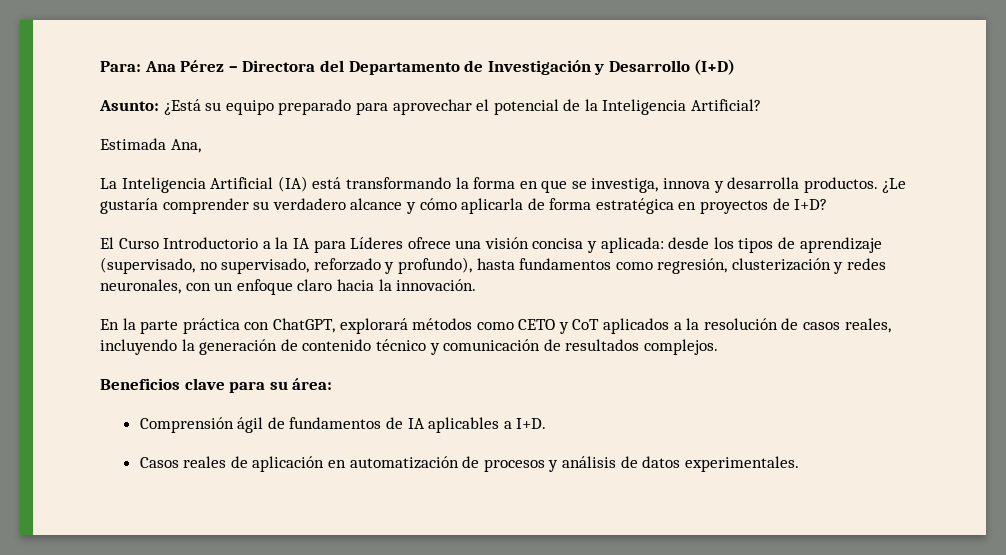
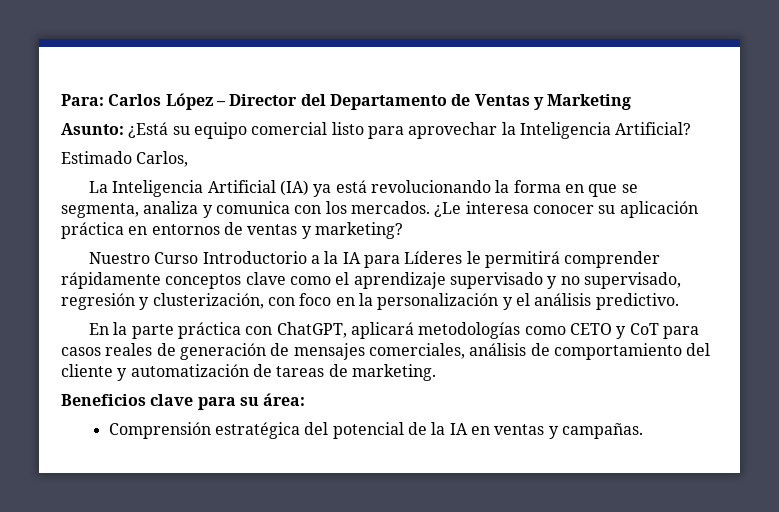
[144,59,736,75] [99,99,581,115] Ana Pérez – Directora del Departamento de Investigación y Desarrollo (I+D) // Asunto: ¿Está su equipo preparado para aprovechar el potencial de -> [108,93,632,110] [61,122,498,139] Carlos López – Director del Departamento de Ventas y Marketing // Asunto: ¿Está su equipo comercial listo para aprovechar
[100,138,201,153] Estimada Ana, -> [61,151,189,167] Estimado Carlos,
[312,177,451,189] está transformando -> [313,180,491,197] ya está revolucionando
[591,177,907,193] [100,198,828,214] [100,237,114,249] investiga, innova y desarrolla productos. ¿Le gustaría comprender su verdadero alcance y cómo aplicarla de forma estratégica en proyectos de I+D? // El -> [61,201,698,218] [61,222,403,239] [89,252,151,264] segmenta, analiza y comunica con los mercados. ¿Le interesa conocer su aplicación práctica en entornos de ventas y marketing? // Nuestro
[407,237,882,253] [100,257,887,274] [100,279,477,295] ofrece una visión concisa y aplicada: desde los tipos de aprendizaje (supervisado, no supervisado, reforzado y profundo), hasta fundamentos como regresión, clusterización y redes neuronales, con un enfoque claro hacia la innovación. -> [466,251,661,268] [61,272,681,289] [61,293,679,310] le permitirá comprender rápidamente conceptos clave como el aprendizaje supervisado y no supervisado, regresión y clusterización, con foco en la personalización y el análisis predictivo.
[339,318,473,334] explorará métodos -> [350,322,521,339] aplicará metodologías
[603,318,891,334] [100,339,718,355] aplicados a la resolución de casos reales, incluyendo la generación de contenido técnico y comunicación de resultados complejos. -> [662,326,699,339] [61,343,711,360] [61,364,436,381] para casos reales de generación de mensajes comerciales, análisis de comportamiento del cliente y automatización de tareas de marketing.
[237,417,547,433] [139,456,799,472] ágil de fundamentos de IA aplicables a I+D. // Casos reales de aplicación en automatización de procesos y análisis de datos experimentales. -> [215,422,643,439] estratégica del potencial de la IA en ventas y campañas.

